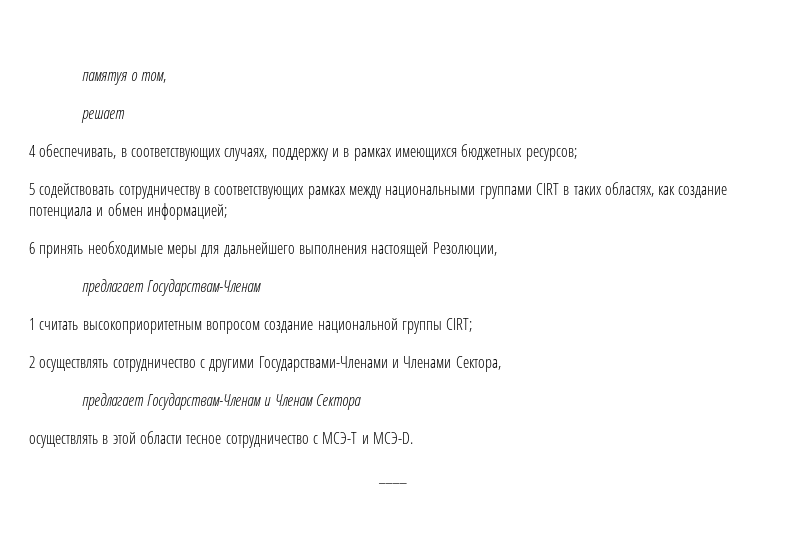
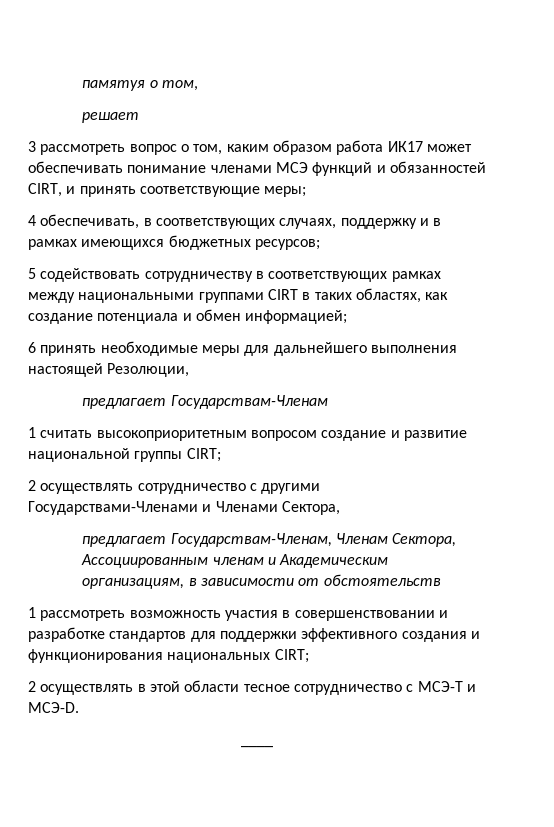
(125, 116) none -> [28,140,472,155] [28,161,486,176] [28,183,307,197] // 3 рассмотреть вопрос о том, каким образом работа ИК17 может обеспечивать понимание членами МСЭ функций и обязанностей CIRT, и принять соответствующие меры;
(314, 327) none -> [390,430,467,441] и развитие
[146,393,361,410] Государствам-Членам и Членам Сектора // -> [170,533,457,547] [81,554,389,568] [82,574,441,589] [28,607,448,621] [28,627,480,642] [28,649,309,663] [28,681,36,692] Государствам-Членам, Членам Сектора, Ассоциированным членам и Академическим организациям, в зависимости от обстоятельств // 1 рассмотреть возможность участия в совершенствовании и разработке стандартов для поддержки эффективного создания и функционирования национальных CIRT; // 2

